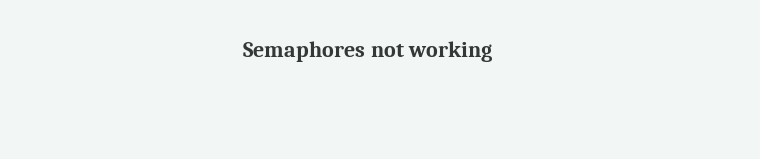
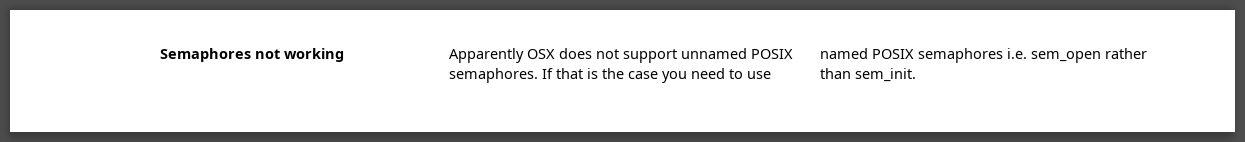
(493, 51) none -> [449,48,793,63] [449,68,771,83] [820,48,1147,63] [820,68,916,82] // Apparently OSX does not support unnamed POSIX semaphores. If that is the case you need to use named POSIX semaphores i.e. sem_open rather than sem_init.

